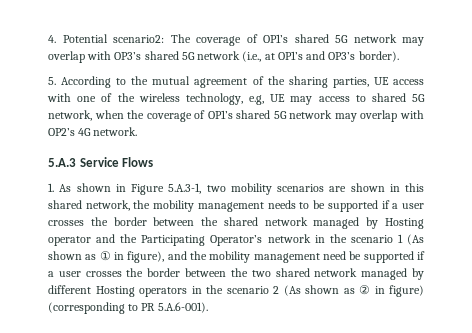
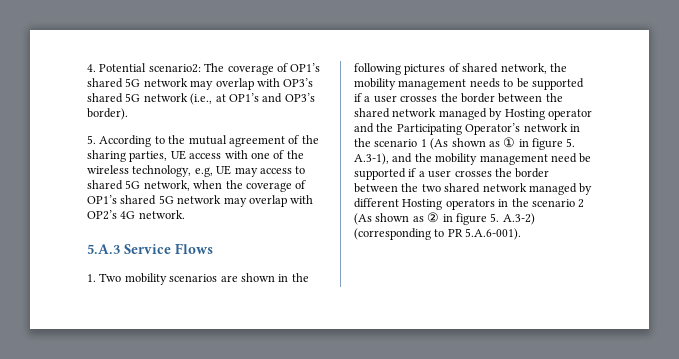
[59,183,226,195] As shown in Figure 5.A.3-1, two -> [99,273,122,282] Two
[405,183,424,192] this -> [291,273,309,282] [354,63,460,75] the following pictures of
[127,251,165,263] figure), -> [532,138,576,150] [354,153,389,165] figure 5. A.3-1),
[389,285,424,297] figure) -> [455,213,535,225] figure 5. A.3-2)

